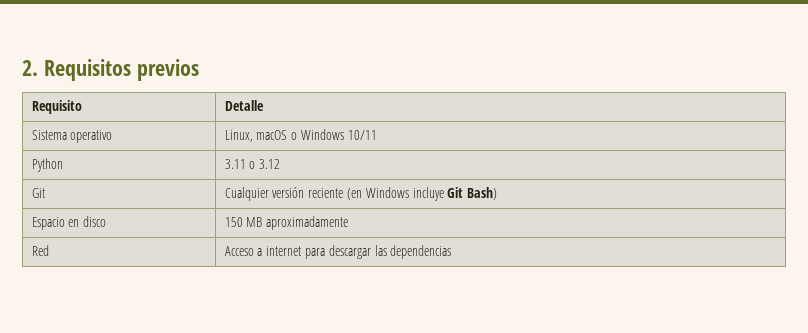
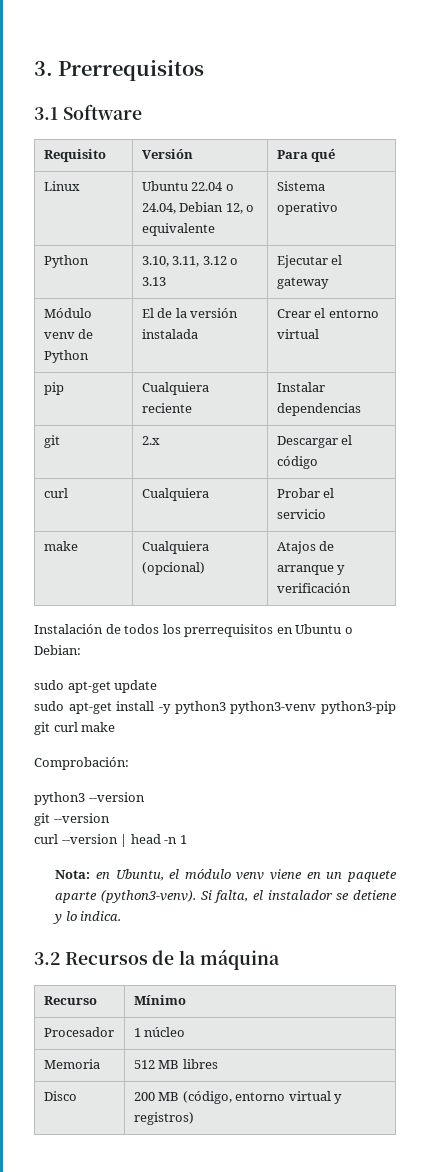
[22,59,199,81] [31,100,82,114] [224,100,264,111] [31,130,113,143] [224,129,377,142] [31,158,63,172] [224,159,281,169] [31,188,45,198] [224,187,498,201] [31,216,107,230] [224,216,349,230] [31,245,49,256] [224,245,452,259] 2. Requisitos previos // Requisito | Detalle // Sistema operativo | Linux, macOS o Windows 10/11 // Python | 3.11 o 3.12 // Git | Cualquier versión reciente (en Windows incluye Git Bash) // Espacio en disco | 150 MB aproximadamente // Red | Acceso a internet para descargar las dependencias -> [34,60,205,81] [34,104,142,120] [43,149,106,162] [141,149,193,159] [276,149,336,162] [43,181,80,191] [141,181,234,191] [141,202,255,214] [141,223,215,236] [276,181,325,191] [276,202,338,215] [43,255,89,268] [141,256,239,267] [141,277,166,286] [276,255,343,268] [276,277,329,289] [43,308,92,318] [43,329,94,339] [43,350,89,363] [141,308,239,318] [141,329,198,339] [276,308,379,318] [276,329,319,339] [43,382,64,395] [141,382,209,395] [141,403,192,413] [276,382,325,392] [276,403,361,416] [43,435,60,448] [141,436,160,445] [276,435,353,448] [276,456,318,469] [43,488,68,498] [141,488,209,501] [276,488,335,498] [276,509,326,519] [43,541,78,551] [141,541,209,554] [141,562,205,575] [276,541,335,554] [276,565,346,575] [276,583,351,593] [34,624,353,637] [34,645,81,655] [34,680,158,693] [34,701,396,714] [34,722,116,735] [34,757,129,770] [34,792,145,805] [34,813,110,826] [34,834,187,847] [55,869,398,882] [55,890,397,903] [52,911,122,924] [34,949,280,970] [43,996,97,1005] [133,995,186,1005] [43,1027,114,1037] [133,1027,186,1037] [43,1059,100,1069] [133,1059,218,1069] [43,1091,77,1101] [133,1091,343,1104] [133,1112,194,1125] 3. Prerrequisitos // 3.1 Software // Requisito | Versión | Para qué // Linux | Ubuntu 22.04 o 24.04, Debian 12, o equivalente | Sistema operativo // Python | 3.10, 3.11, 3.12 o 3.13 | Ejecutar el gateway // Módulo venv de Python | El de la versión instalada | Crear el entorno virtual // pip | Cualquiera reciente | Instalar dependencias // git | 2.x | Descargar el código // curl | Cualquiera | Probar el servicio // make | Cualquiera (opcional) | Atajos de arranque y verificación // Instalación de todos los prerrequisitos en Ubuntu o Debian: // sudo apt-get update // sudo apt-get install -y python3 python3-venv python3-pip git curl make // Comprobación: // python3 --version // git --version // curl --version | head -n 1 // Nota: en Ubuntu, el módulo venv viene en un paquete aparte (python3-venv). Si falta, el instalador se detiene y lo indica. // 3.2 Recursos de la máquina // Recurso | Mínimo // Procesador | 1 núcleo // Memoria | 512 MB libres // Disco | 200 MB (código, entorno virtual y registros)

